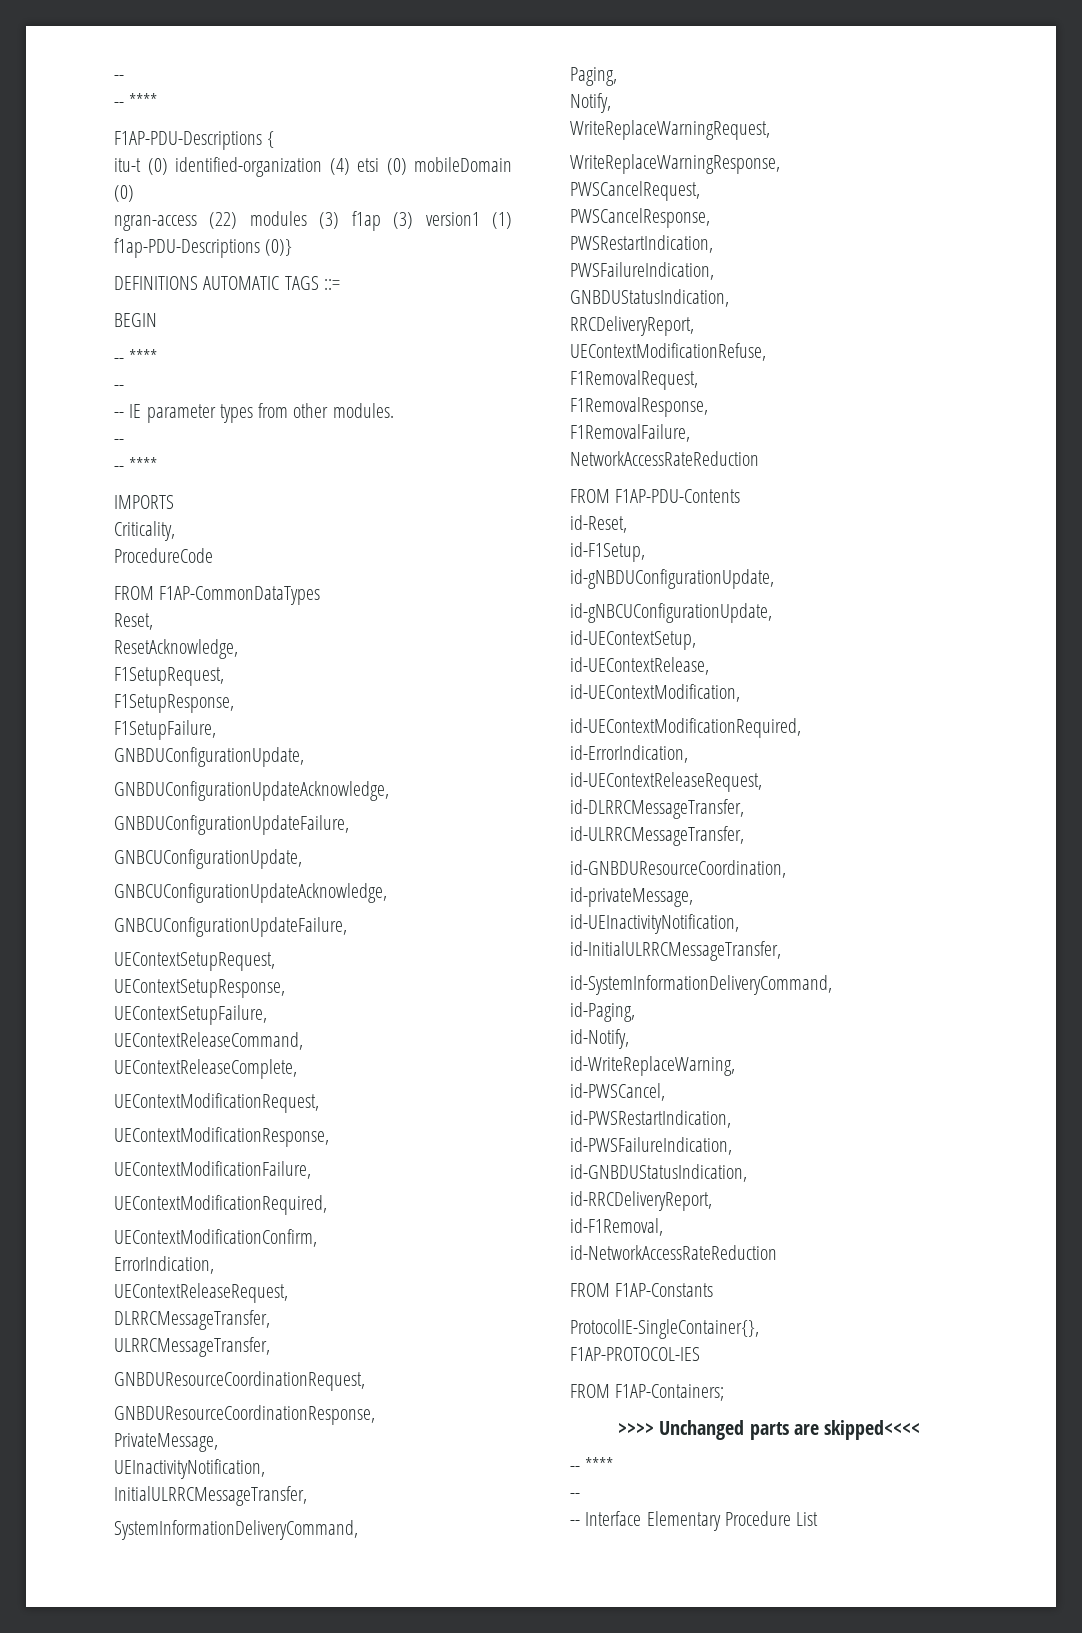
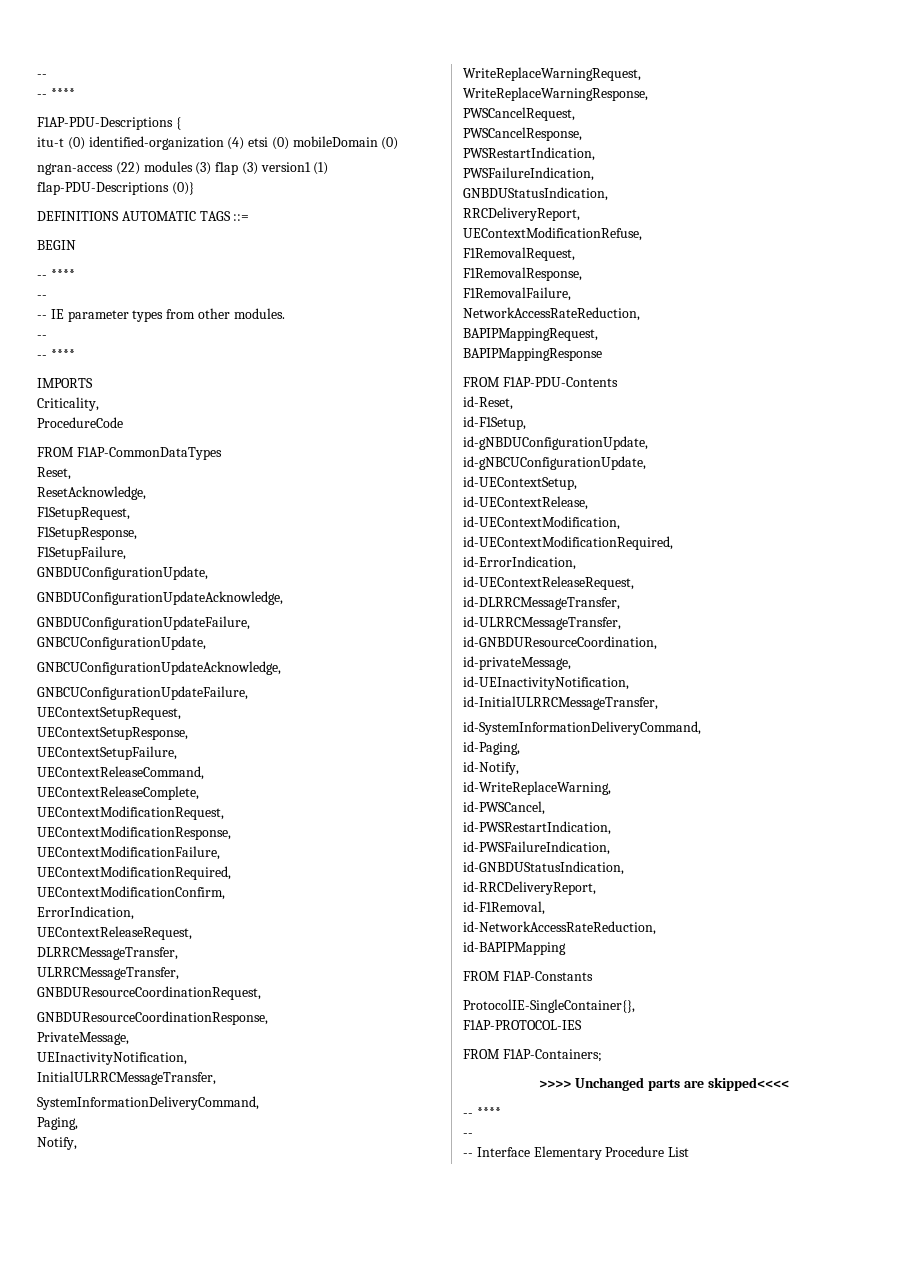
[570,451,759,466] NetworkAccessRateReduction -> [463,307,640,321] [463,328,598,341] [463,348,602,361] NetworkAccessRateReduction, // BAPIPMappingRequest, // BAPIPMappingResponse
[570,1245,777,1260] id-NetworkAccessRateReduction -> [463,921,656,935] [463,941,566,955] id-NetworkAccessRateReduction, // id-BAPIPMapping

